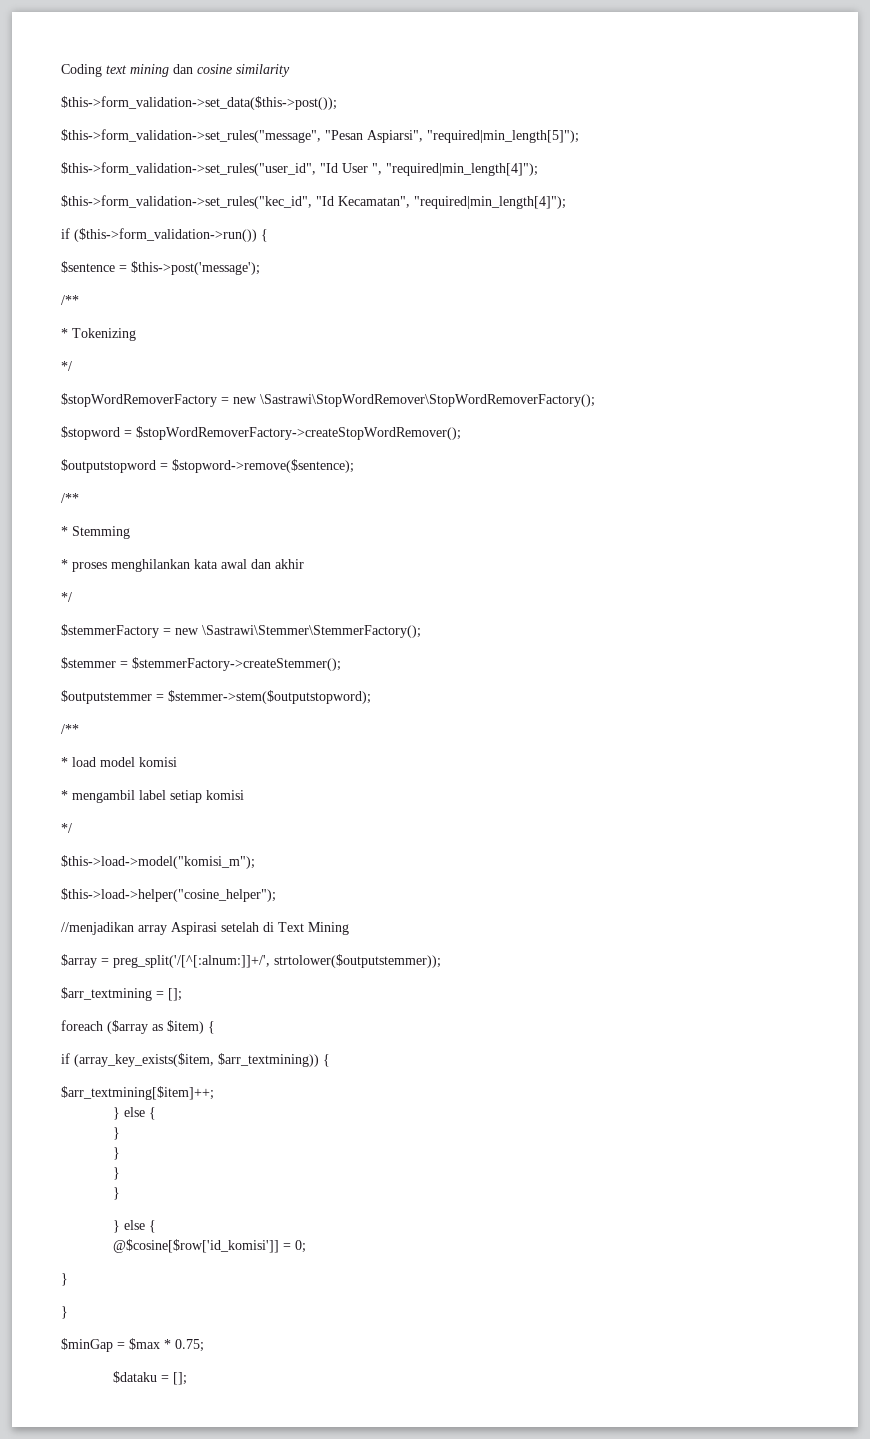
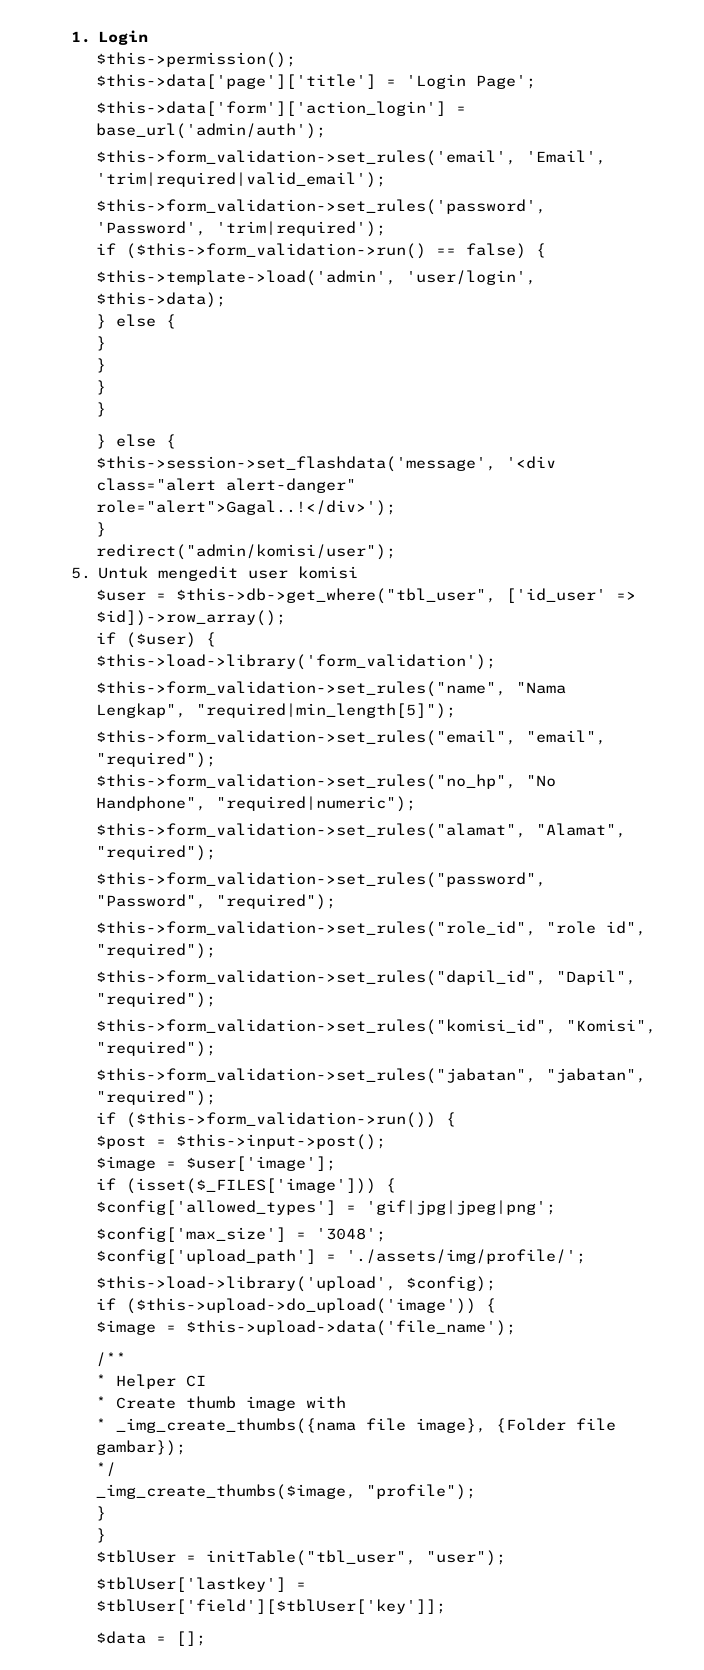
[61,64,290,77] [61,96,337,110] [61,129,579,143] [61,162,538,176] [61,195,566,209] [61,228,268,242] [61,261,260,275] [61,295,79,305] [61,328,136,341] [61,361,72,371] [61,393,595,407] [61,426,461,440] [61,459,354,473] [61,493,79,503] [61,526,130,539] [61,559,304,572] [61,592,72,602] [61,624,421,638] [61,657,341,671] [61,690,371,704] [61,724,79,734] [61,757,177,767] [61,790,244,803] [61,823,72,833] [61,855,255,869] [61,888,276,902] [61,922,349,935] [61,954,441,968] [61,987,182,1001] [61,1020,215,1034] [61,1053,330,1067] [61,1086,214,1100] Coding text mining dan cosine similarity // $this->form_validation->set_data($this->post()); // $this->form_validation->set_rules("message", "Pesan Aspiarsi", "required|min_length[5]"); // $this->form_validation->set_rules("user_id", "Id User ", "required|min_length[4]"); // $this->form_validation->set_rules("kec_id", "Id Kecamatan", "required|min_length[4]"); // if ($this->form_validation->run()) { // $sentence = $this->post('message'); // /** // * Tokenizing // */ // $stopWordRemoverFactory = new \Sastrawi\StopWordRemover\StopWordRemoverFactory(); // $stopword = $stopWordRemoverFactory->createStopWordRemover(); // $outputstopword = $stopword->remove($sentence); // /** // * Stemming // * proses menghilankan kata awal dan akhir // */ // $stemmerFactory = new \Sastrawi\Stemmer\StemmerFactory(); // $stemmer = $stemmerFactory->createStemmer(); // $outputstemmer = $stemmer->stem($outputstopword); // /** // * load model komisi // * mengambil label setiap komisi // */ // $this->load->model("komisi_m"); // $this->load->helper("cosine_helper"); // //menjadikan array Aspirasi setelah di Text Mining // $array = preg_split('/[^[:alnum:]]+/', strtolower($outputstemmer)); // $arr_textmining = []; // foreach ($array as $item) { // if (array_key_exists($item, $arr_textmining)) { // $arr_textmining[$item]++; -> [70,30,149,45] [95,52,296,68] [95,74,536,89] [95,101,466,116] [95,123,326,139] [95,150,606,166] [95,172,386,188] [95,199,546,215] [95,221,386,237] [95,243,546,259] [95,270,536,286] [95,292,226,308] 1. Login // $this->permission(); // $this->data['page']['title'] = 'Login Page'; // $this->data['form']['action_login'] = base_url('admin/auth'); // $this->form_validation->set_rules('email', 'Email', 'trim|required|valid_email'); // $this->form_validation->set_rules('password', 'Password', 'trim|required'); // if ($this->form_validation->run() == false) { // $this->template->load('admin', 'user/login', $this->data);
[113,1239,307,1253] [61,1273,68,1286] [61,1306,68,1319] [61,1338,204,1352] [113,1371,158,1383] @$cosine[$row['id_komisi']] = 0; // } // } // $minGap = $max * 0.75; // $dataku -> [95,456,556,472] [95,478,356,493] [95,500,396,516] [95,522,106,537] [95,544,396,560] [70,566,359,581] [95,588,636,604] [95,610,286,626] [95,632,216,648] [95,654,496,670] [95,681,566,697] [95,703,456,719] [95,730,606,746] [95,752,216,768] [95,774,556,790] [95,796,416,812] [95,823,626,839] [95,845,216,861] [95,872,546,888] [95,894,336,910] [95,921,646,937] [95,943,216,959] [95,970,636,986] [95,992,216,1008] [95,1019,656,1035] [95,1041,216,1057] [95,1068,646,1084] [95,1090,216,1106] [95,1112,456,1128] [95,1134,386,1150] [95,1156,336,1171] [95,1178,396,1194] [95,1200,556,1215] [95,1227,386,1242] [95,1249,586,1264] [95,1276,496,1292] [95,1298,496,1314] [95,1320,516,1336] [95,1352,126,1367] [95,1374,206,1389] [95,1396,346,1411] [95,1418,616,1434] [95,1440,186,1456] [95,1462,116,1477] [95,1484,476,1500] [95,1506,106,1521] [95,1528,106,1543] [95,1550,506,1566] [95,1577,306,1592] [95,1599,446,1614] [95,1631,146,1644] $this->session->set_flashdata('message', '<div class="alert alert-danger" role="alert">Gagal..!</div>'); // } // redirect("admin/komisi/user"); // 5. Untuk mengedit user komisi // $user = $this->db->get_where("tbl_user", ['id_user' => $id])->row_array(); // if ($user) { // $this->load->library('form_validation'); // $this->form_validation->set_rules("name", "Nama Lengkap", "required|min_length[5]"); // $this->form_validation->set_rules("email", "email", "required"); // $this->form_validation->set_rules("no_hp", "No Handphone", "required|numeric"); // $this->form_validation->set_rules("alamat", "Alamat", "required"); // $this->form_validation->set_rules("password", "Password", "required"); // $this->form_validation->set_rules("role_id", "role id", "required"); // $this->form_validation->set_rules("dapil_id", "Dapil", "required"); // $this->form_validation->set_rules("komisi_id", "Komisi", "required"); // $this->form_validation->set_rules("jabatan", "jabatan", "required"); // if ($this->form_validation->run()) { // $post = $this->input->post(); // $image = $user['image']; // if (isset($_FILES['image'])) { // $config['allowed_types'] = 'gif|jpg|jpeg|png'; // $config['max_size'] = '3048'; // $config['upload_path'] = './assets/img/profile/'; // $this->load->library('upload', $config); // if ($this->upload->do_upload('image')) { // $image = $this->upload->data('file_name'); // /** // * Helper CI // * Create thumb image with // * _img_create_thumbs({nama file image}, {Folder file gambar}); // */ // _img_create_thumbs($image, "profile"); // } // } // $tblUser = initTable("tbl_user", "user"); // $tblUser['lastkey'] = $tblUser['field'][$tblUser['key']]; // $data

